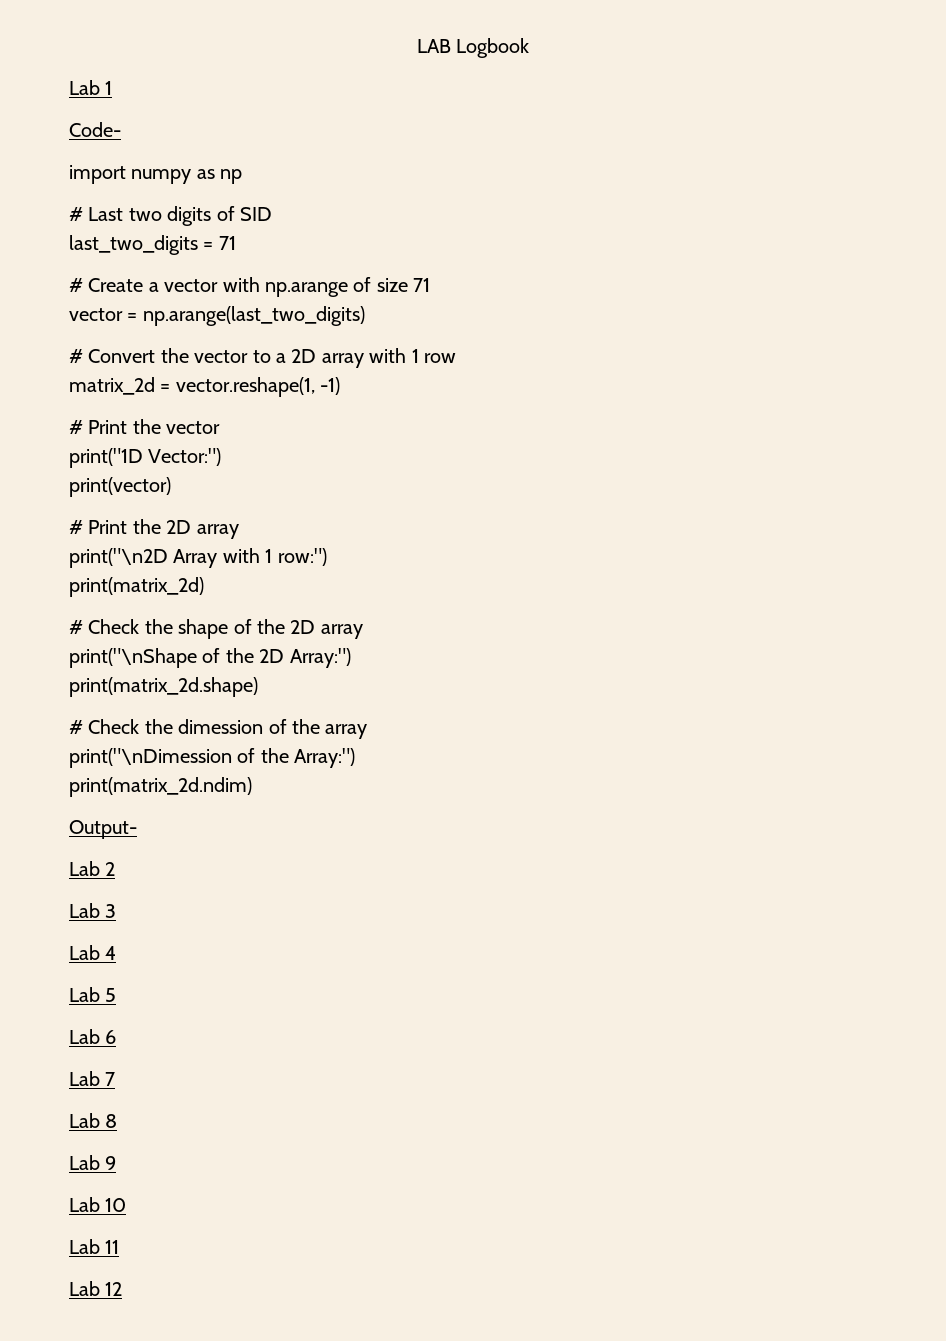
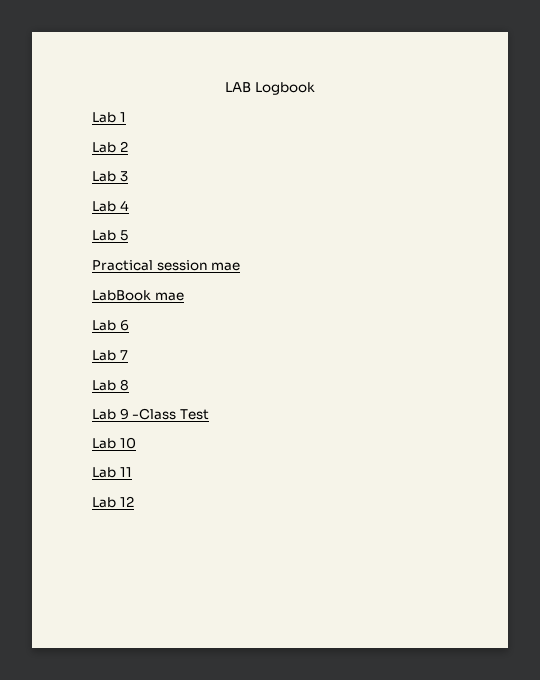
[69,122,121,137] [69,165,243,184] [69,206,272,226] [69,235,236,255] [69,277,431,297] [69,306,365,326] [69,348,456,368] [69,377,341,397] [69,419,221,434] [69,448,222,468] [69,477,171,497] [69,519,239,539] [69,548,327,568] [69,577,204,597] [69,619,363,639] [69,648,351,668] [69,677,258,697] [69,719,368,739] [69,748,356,768] [69,777,252,797] [69,820,137,839] // Code- // import numpy as np // # Last two digits of SID // last_two_digits = 71 // # Create a vector with np.arange of size 71 // vector = np.arange(last_two_digits) // # Convert the vector to a 2D array with 1 row // matrix_2d = vector.reshape(1, -1) // # Print the vector // print("1D Vector:") // print(vector) // # Print the 2D array // print("\n2D Array with 1 row:") // print(matrix_2d) // # Check the shape of the 2D array // print("\nShape of the 2D Array:") // print(matrix_2d.shape) // # Check the dimession of the array // print("\nDimession of the Array:") // print(matrix_2d.ndim) // Output- -> (126, 117) none
(117, 995) none -> [92,260,241,271] [92,290,184,301] // Practical session mae // LabBook mae
(117, 1163) none -> [132,408,209,420] -Class Test

